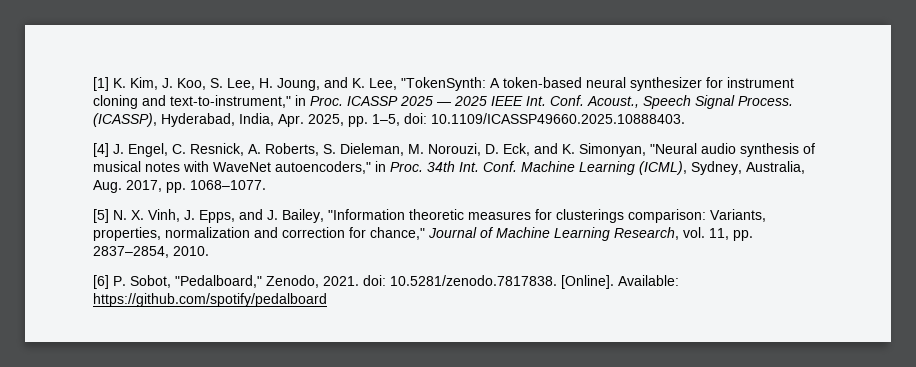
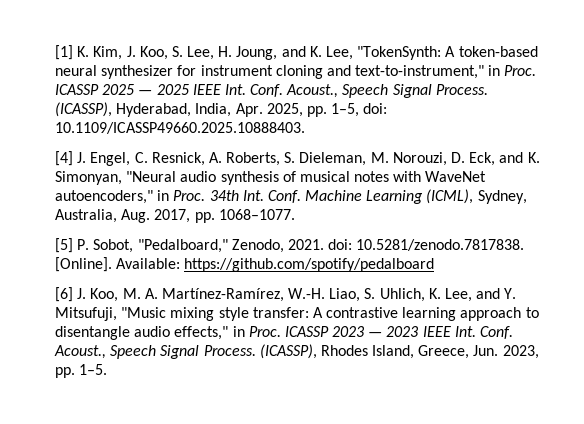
[113,209,766,223] [93,227,753,241] [93,246,209,258] [93,275,109,289] N. X. Vinh, J. Epps, and J. Bailey, "Information theoretic measures for clusterings comparison: Variants, properties, normalization and correction for chance," Journal of Machine Learning Research, vol. 11, pp. 2837–2854, 2010. // [6] -> (73, 245) none
(327, 300) none -> [55,287,517,302] [55,307,539,321] [55,326,514,340] [54,344,539,359] [55,364,108,378] // [6] J. Koo, M. A. Martínez-Ramírez, W.-H. Liao, S. Uhlich, K. Lee, and Y. Mitsufuji, "Music mixing style transfer: A contrastive learning approach to disentangle audio effects," in Proc. ICASSP 2023 — 2023 IEEE Int. Conf. Acoust., Speech Signal Process. (ICASSP), Rhodes Island, Greece, Jun. 2023, pp. 1–5.

